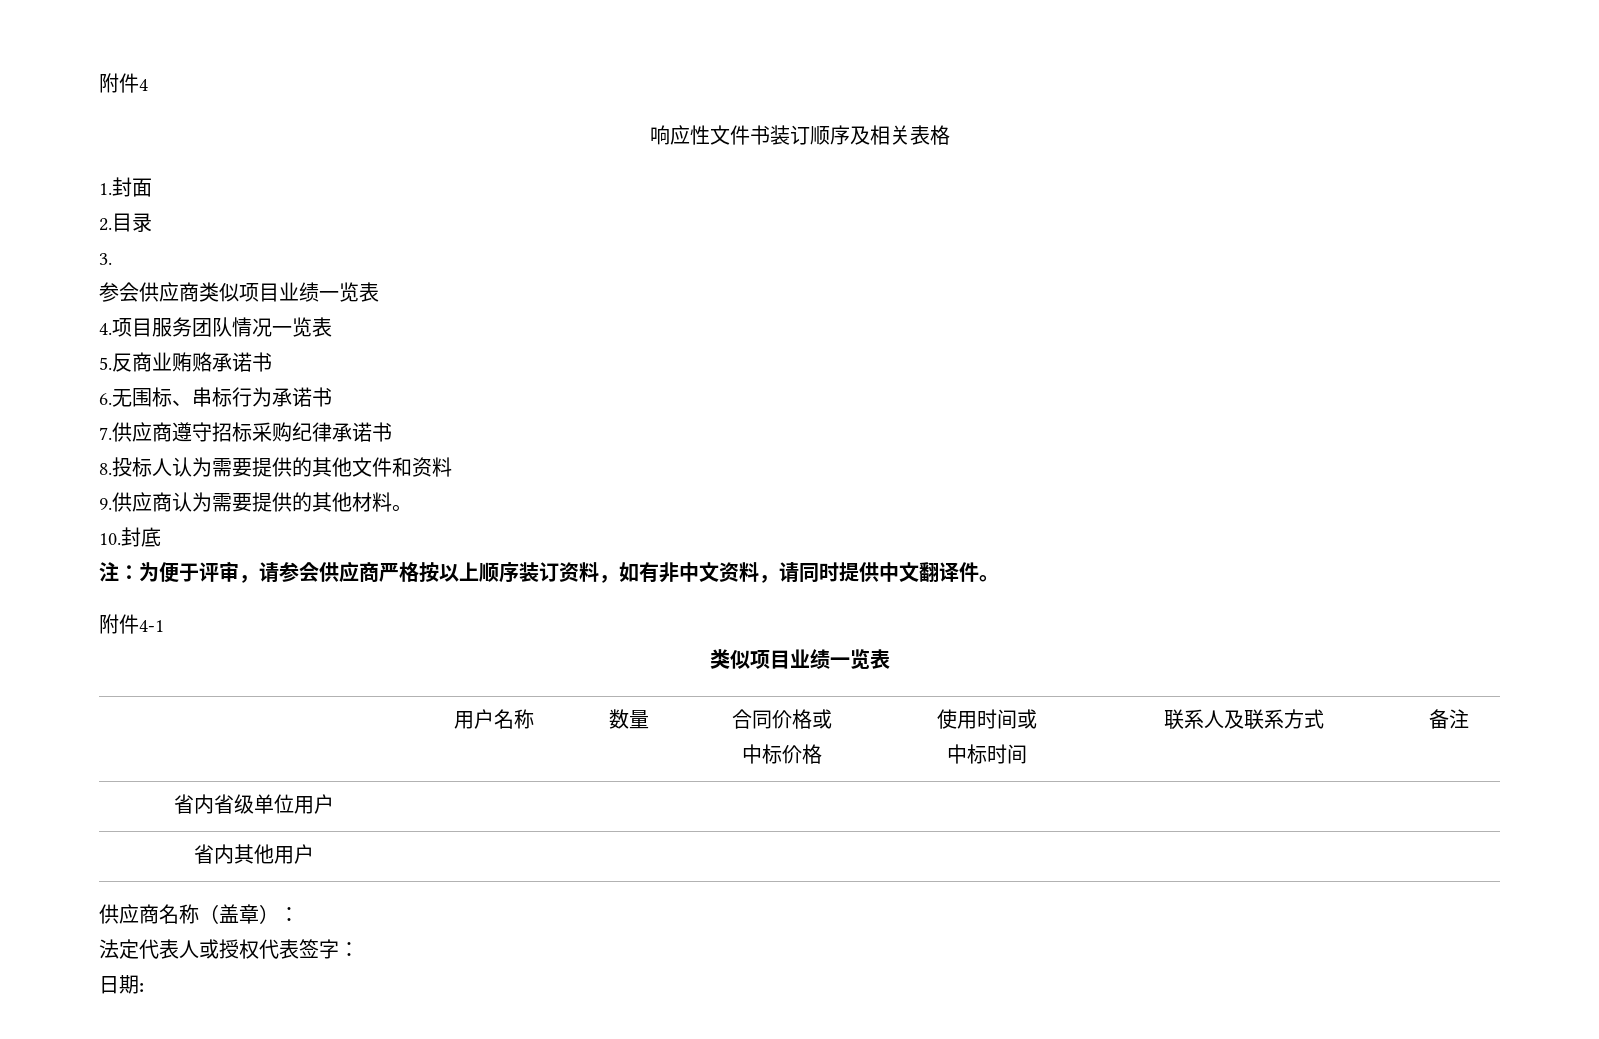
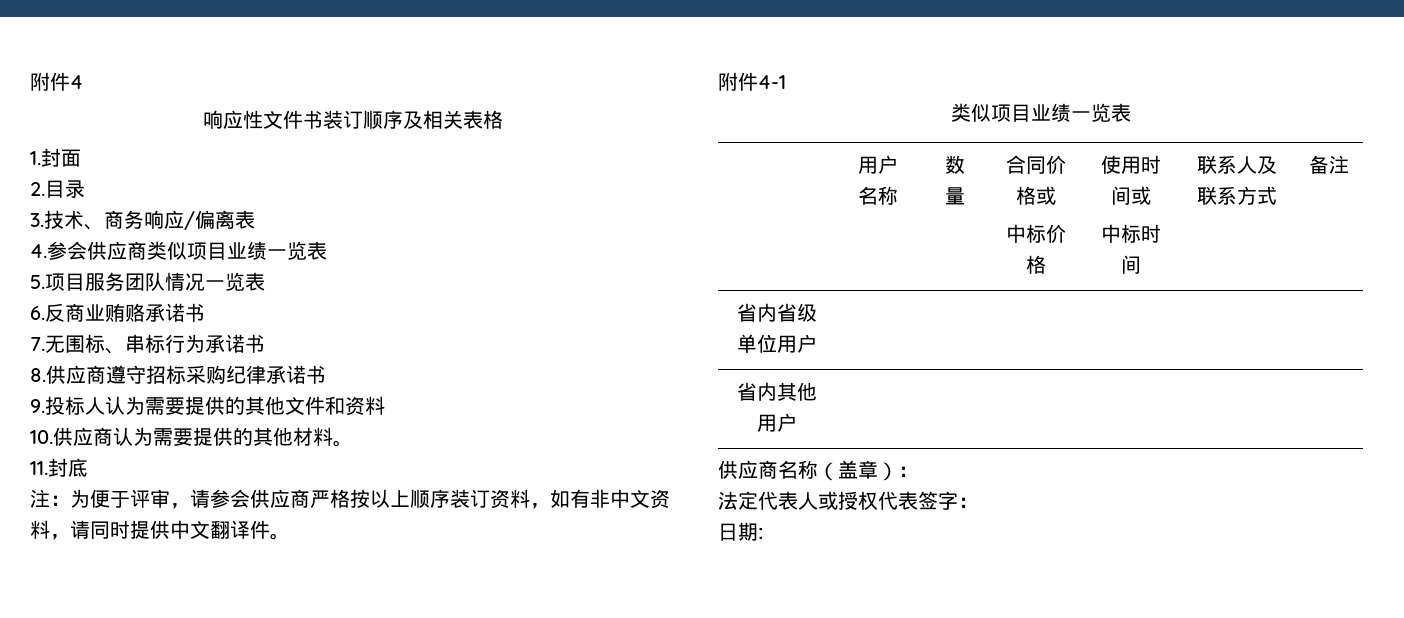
(112, 259) // -> [44,210,255,230] [30,244,47,258] 技术、商务响应/偏离表 // 4.
[99,323,112,335] 4. -> [30,275,45,289] 5.
[99,357,112,370] 5. -> [30,306,45,320] 6.
[99,393,112,405] 6. -> [30,337,45,351] 7.
[99,427,112,440] 7. -> [30,368,46,382] 8.
[99,463,112,475] 8. -> [30,399,45,413] 9.
[99,498,112,510] 9. -> [30,430,53,444] 10.
[99,533,121,545] 10. -> [30,461,48,475] 11.

